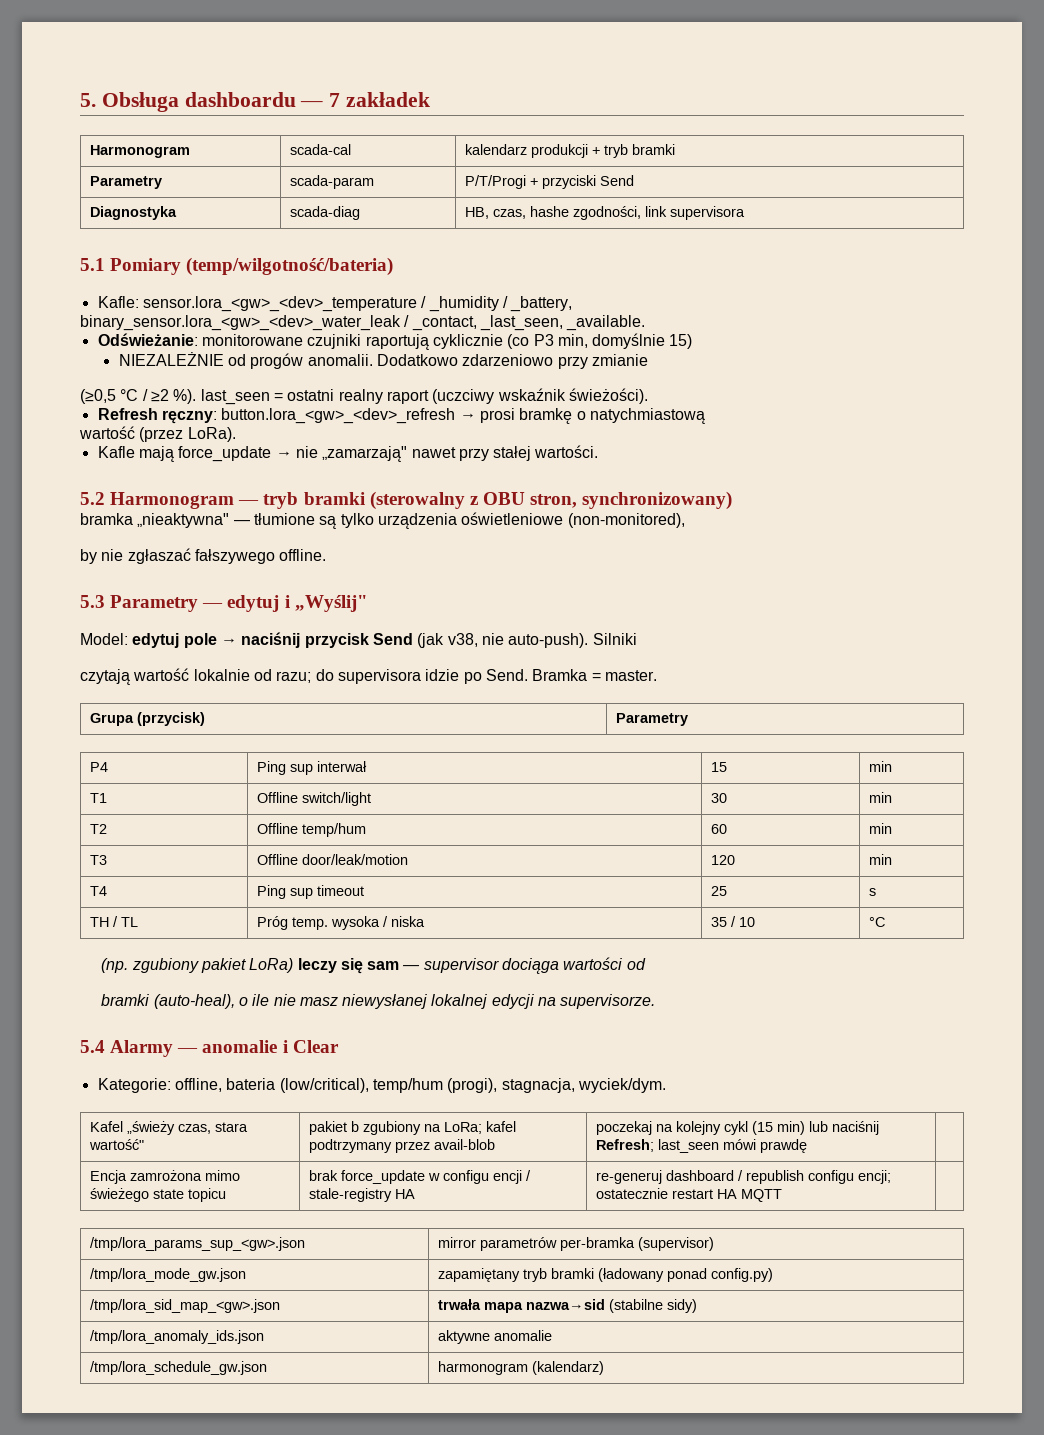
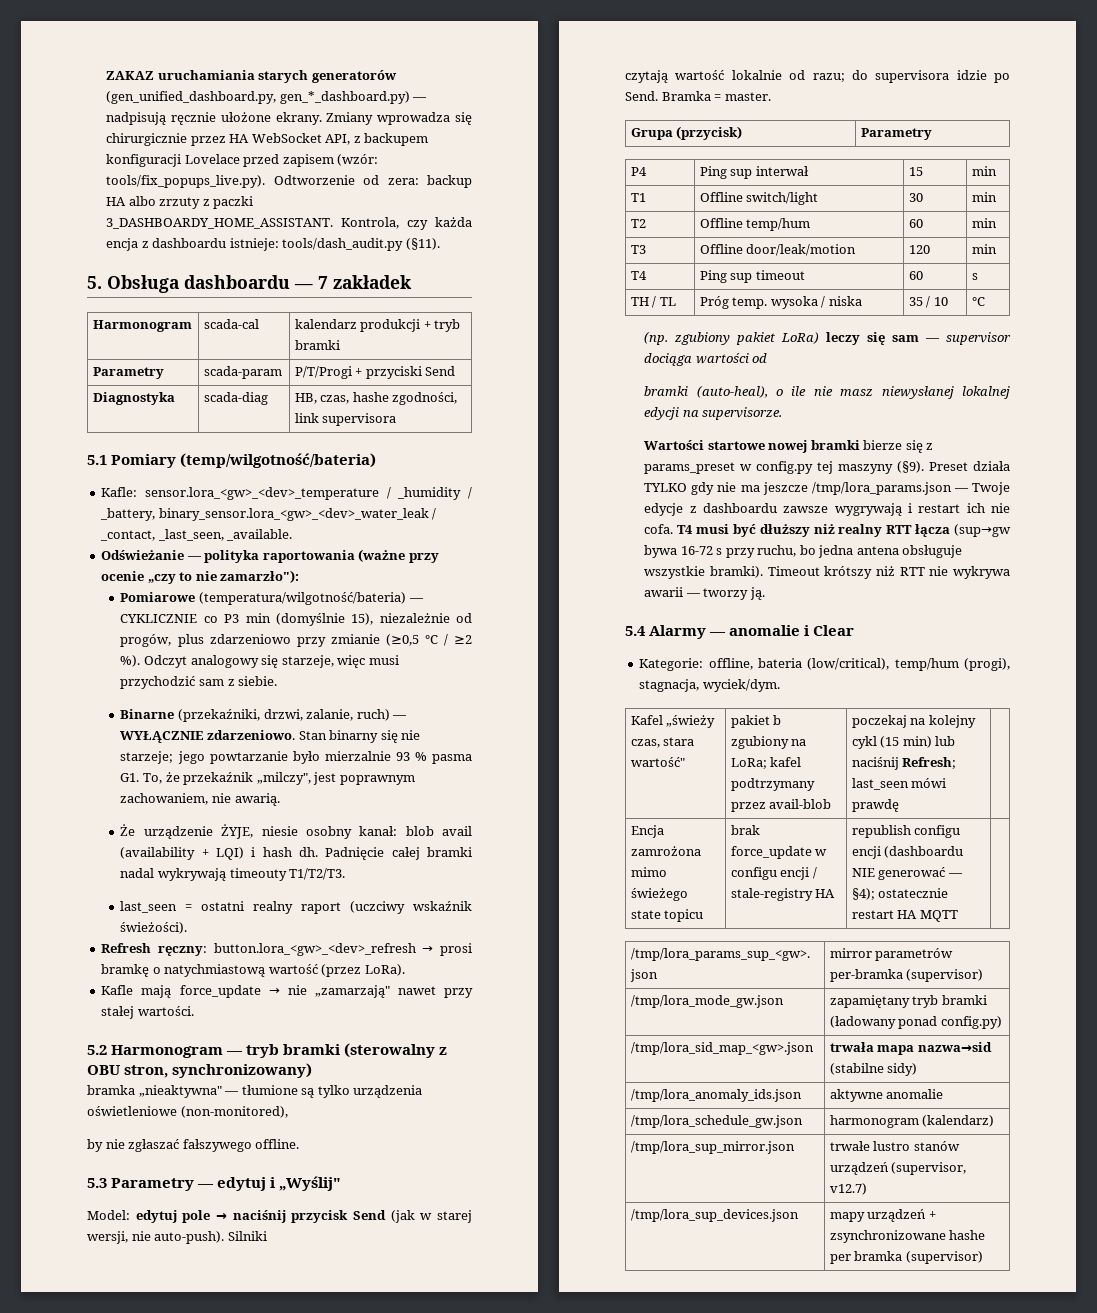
(80, 100) none -> [106,70,397,83] [106,91,428,104] [106,112,472,125] [106,133,429,146] [106,154,379,167] [106,175,472,188] [106,196,254,209] [106,217,473,230] [106,238,440,251] ZAKAZ uruchamiania starych generatorów (gen_unified_dashboard.py, gen_*_dashboard.py) — nadpisują ręcznie ułożone ekrany. Zmiany wprowadza się chirurgicznie przez HA WebSocket API, z backupem konfiguracji Lovelace przed zapisem (wzór: tools/fix_popups_live.py). Odtworzenie od zera: backup HA albo zrzuty z paczki 3_DASHBOARDY_HOME_ASSISTANT. Kontrola, czy każda encja z dashboardu istnieje: tools/dash_audit.py (§11). //
(573, 304) // -> (156, 514) none
[97,333,693,350] [118,352,459,369] Odświeżanie: monitorowane czujniki raportują cyklicznie (co P3 min, domyślnie 15) // NIEZALEŻNIE od progów anomalii. Dodatkowo -> [101,549,439,563] [101,570,300,584] [120,592,424,605] [120,613,472,626] [120,634,204,647] Odświeżanie — polityka raportowania (ważne przy ocenie „czy to nie zamarzło"): // Pomiarowe (temperatura/wilgotność/bateria) — CYKLICZNIE co P3 min (domyślnie 15), niezależnie od progów, plus
(649, 360) // -> (380, 639) none
(197, 396) none -> [143,655,399,668] [120,676,278,689] [120,709,408,722] [120,730,421,743] [120,751,472,764] [120,772,415,785] [120,793,280,806] [120,824,472,839] [120,847,472,860] [120,868,346,881] Odczyt analogowy się starzeje, więc musi przychodzić sam z siebie. // Binarne (przekaźniki, drzwi, zalanie, ruch) — WYŁĄCZNIE zdarzeniowo. Stan binarny się nie starzeje; jego powtarzanie było mierzalnie 93 % pasma G1. To, że przekaźnik „milczy", jest poprawnym zachowaniem, nie awarią. // Że urządzenie ŻYJE, niesie osobny kanał: blob avail (availability + LQI) i hash dh. Padnięcie całej bramki nadal wykrywają timeouty T1/T2/T3. //
(705, 416) // -> (266, 970) none
[447,633,478,647] v38, -> [420,1210,473,1223] [87,1231,128,1244] w starej wersji,
[710,886,727,896] 25 -> [908,271,923,280] 60
(656, 1001) none -> [644,440,934,453] [644,461,1010,474] [644,482,1010,495] [644,503,1010,516] [644,524,1011,537] [644,545,963,558] [644,566,1010,579] [644,587,765,600] // Wartości startowe nowej bramki bierze się z params_preset w config.py tej maszyny (§9). Preset działa TYLKO gdy nie ma jeszcze /tmp/lora_params.json — Twoje edycje z dashboardu zawsze wygrywają i restart ich nie cofa. T4 musi być dłuższy niż realny RTT łącza (sup→gw bywa 16-72 s przy ruchu, bo jedna antena obsługuje wszystkie bramki). Timeout krótszy niż RTT nie wykrywa awarii — tworzy ją.
[595,1170,891,1184] re-generuj dashboard / republish configu encji; -> [851,825,961,838] [851,846,964,859] [851,867,963,880] [851,888,875,900] republish configu encji (dashboardu NIE generować — §4);
(604, 1368) none -> [630,1141,795,1154] [829,1141,960,1151] [829,1162,967,1175] [829,1183,867,1195] [630,1209,799,1222] [829,1209,936,1222] [829,1230,986,1243] [829,1251,983,1264] // /tmp/lora_sup_mirror.json | trwałe lustro stanów urządzeń (supervisor, v12.7) // /tmp/lora_sup_devices.json | mapy urządzeń + zsynchronizowane hashe per bramka (supervisor)

